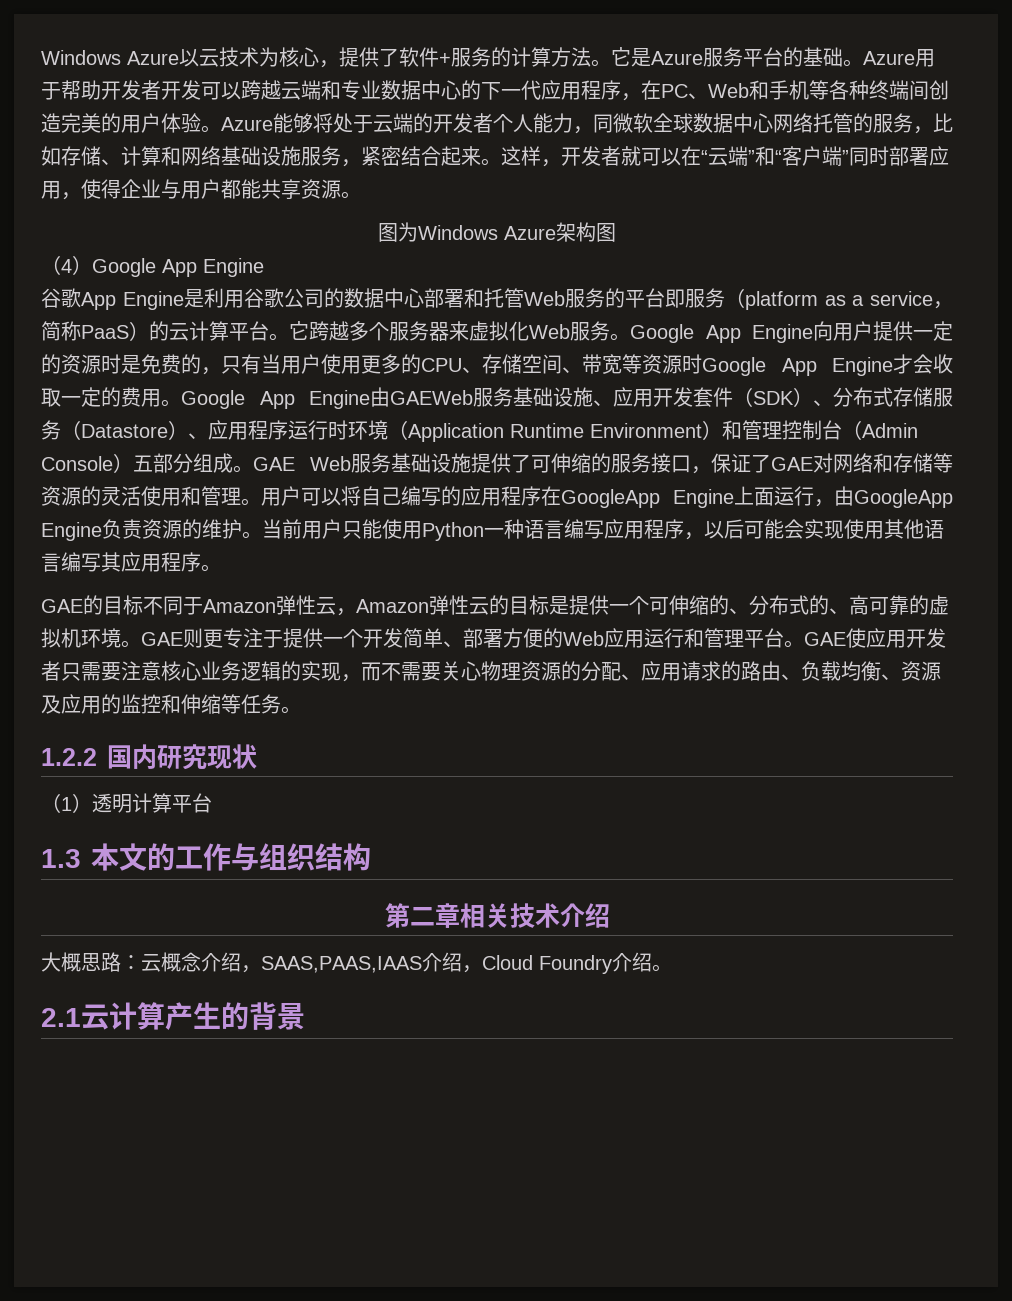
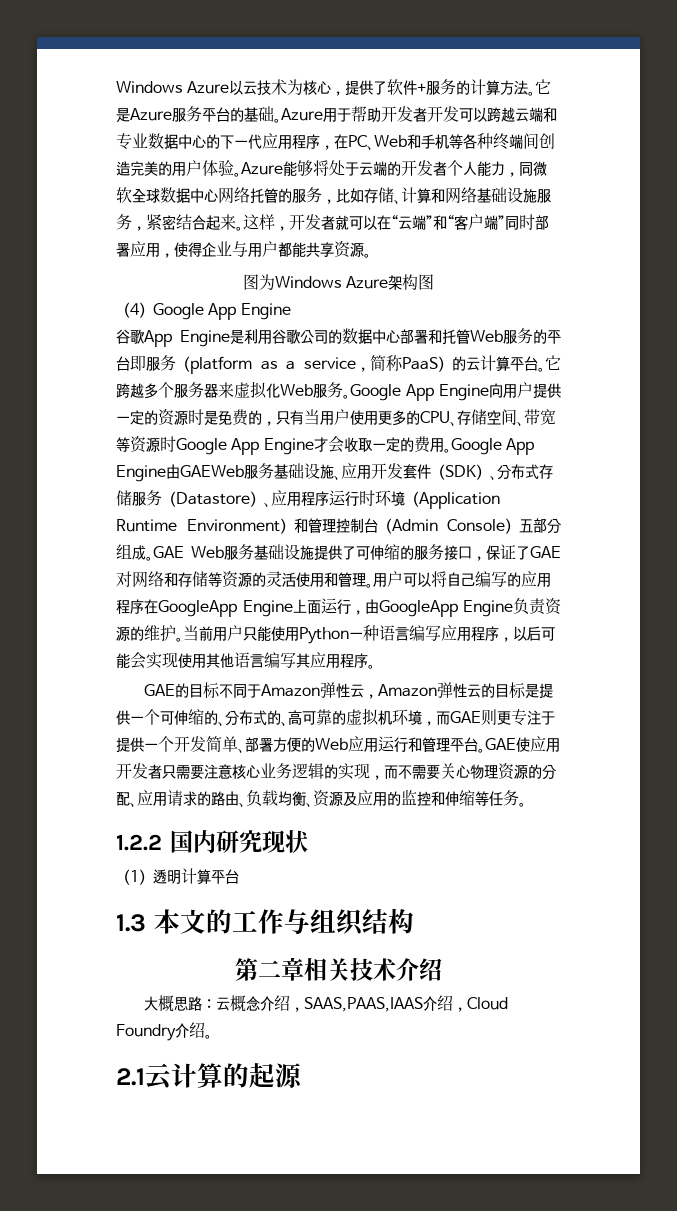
[121,640,141,648] 。 -> [422,711,450,726] ，而
[165,1002,305,1030] 产生的背景 -> [223,1063,303,1088] 的起源

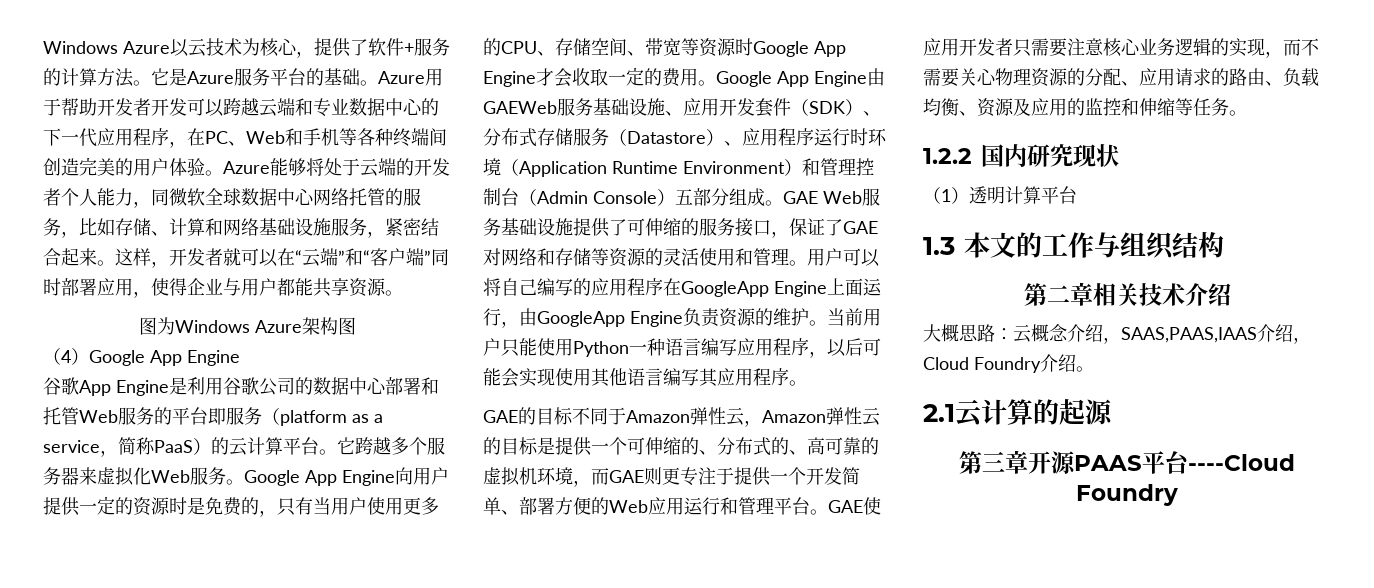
(303, 1075) none -> [959,450,1295,474] [1076,484,1178,506] // 第三章开源PAAS平台----Cloud Foundry

